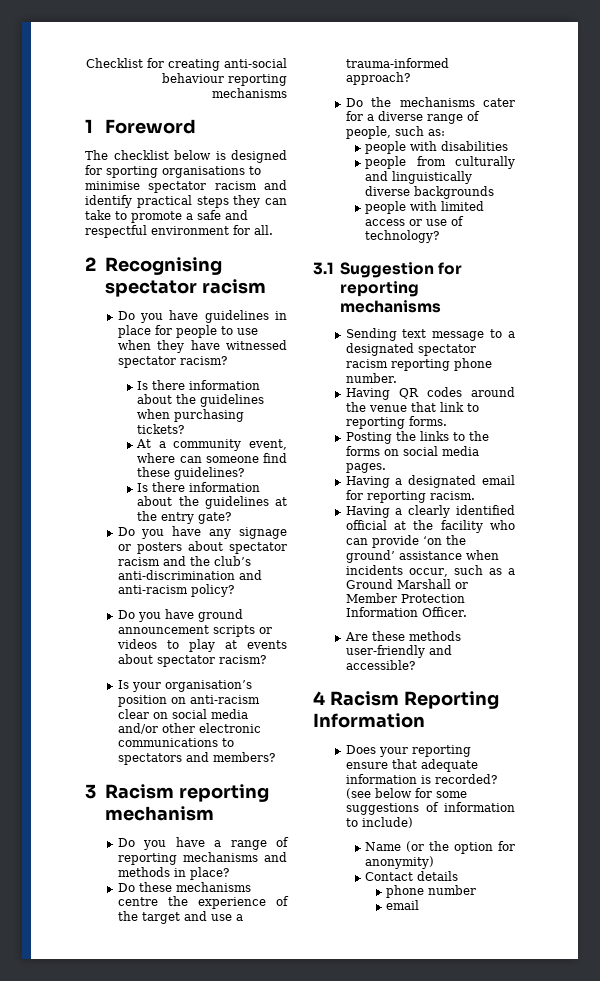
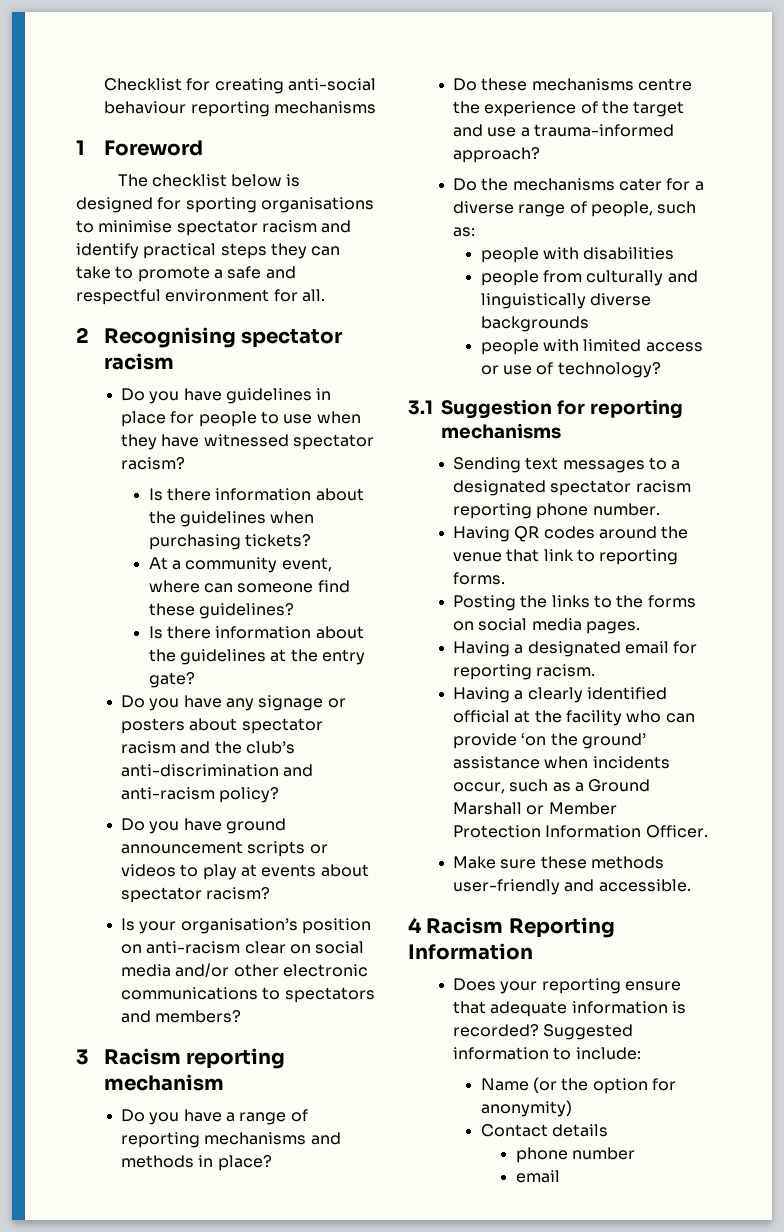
[432,331,485,341] message -> [562,460,645,473] messages
[344,632,368,641] Are -> [453,856,537,869] Make sure
[345,660,415,670] accessible? -> [598,879,691,892] accessible.
[345,788,467,799] [345,802,439,815] (see below for some suggestions of -> [543,1024,634,1040] Suggested
[361,817,413,828] include) -> [575,1047,641,1060] include:

